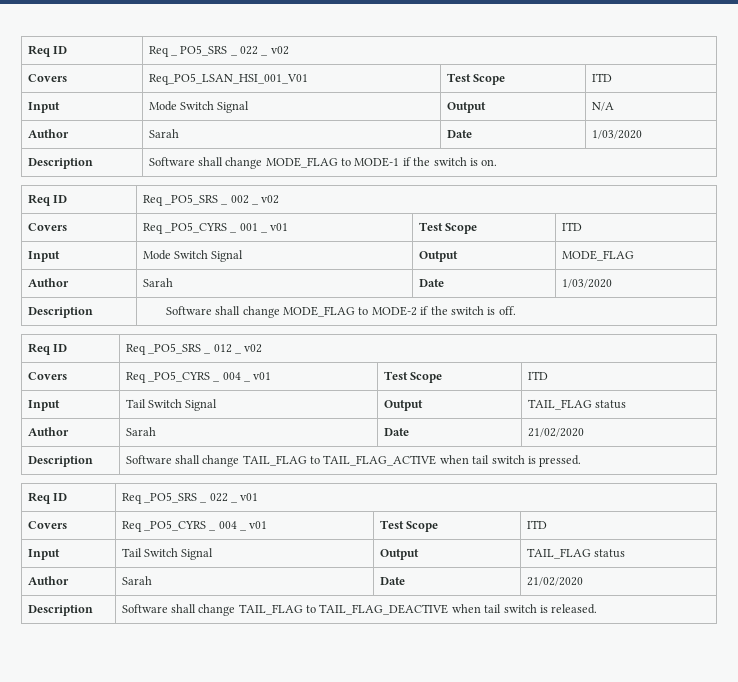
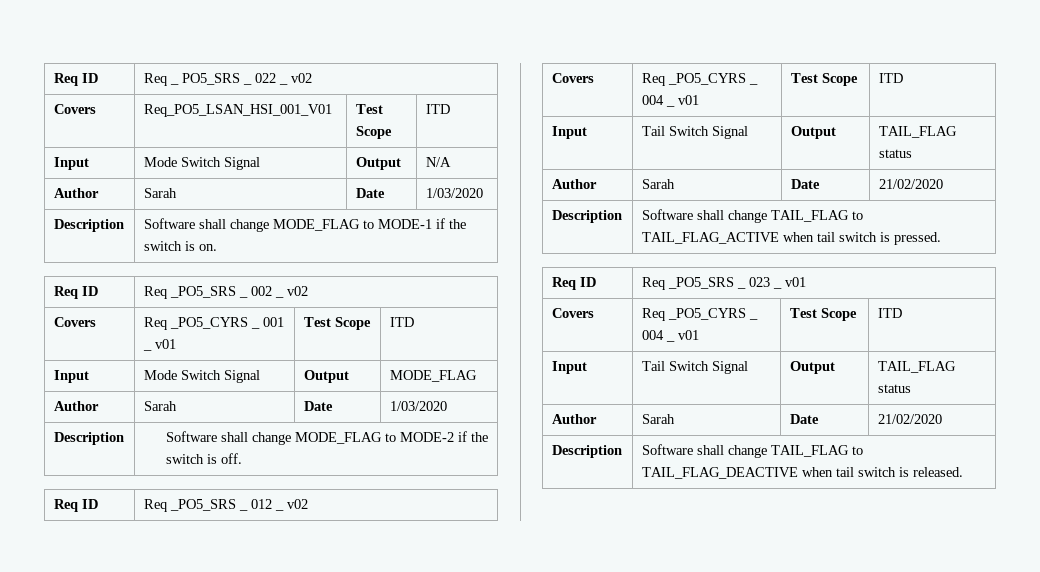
[209,493,228,502] 022 -> [748,277,770,287] 023

